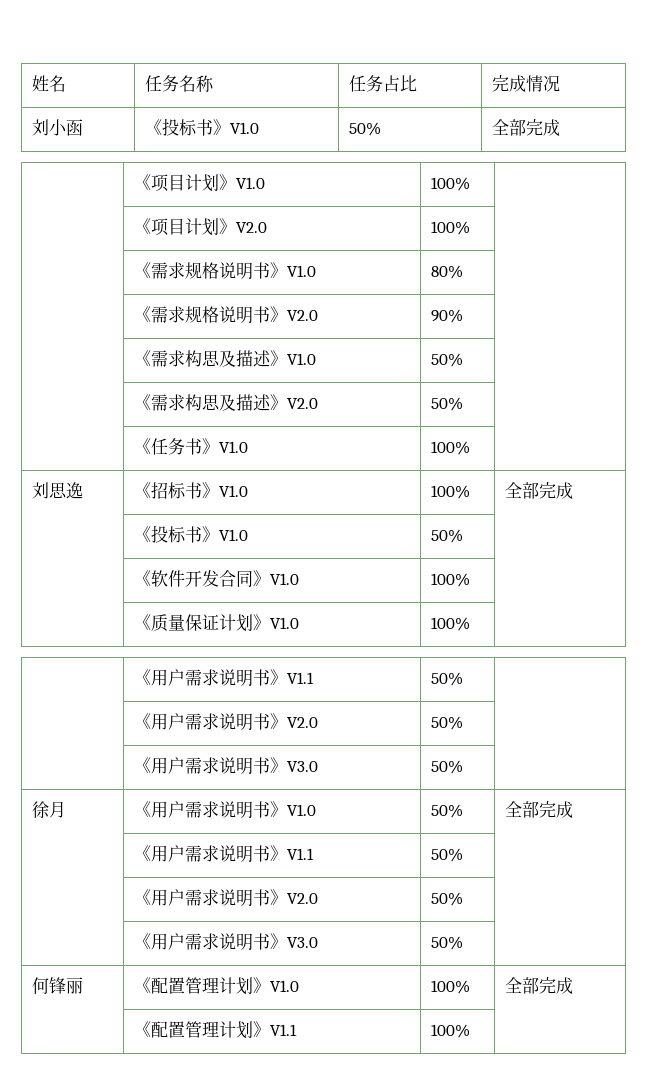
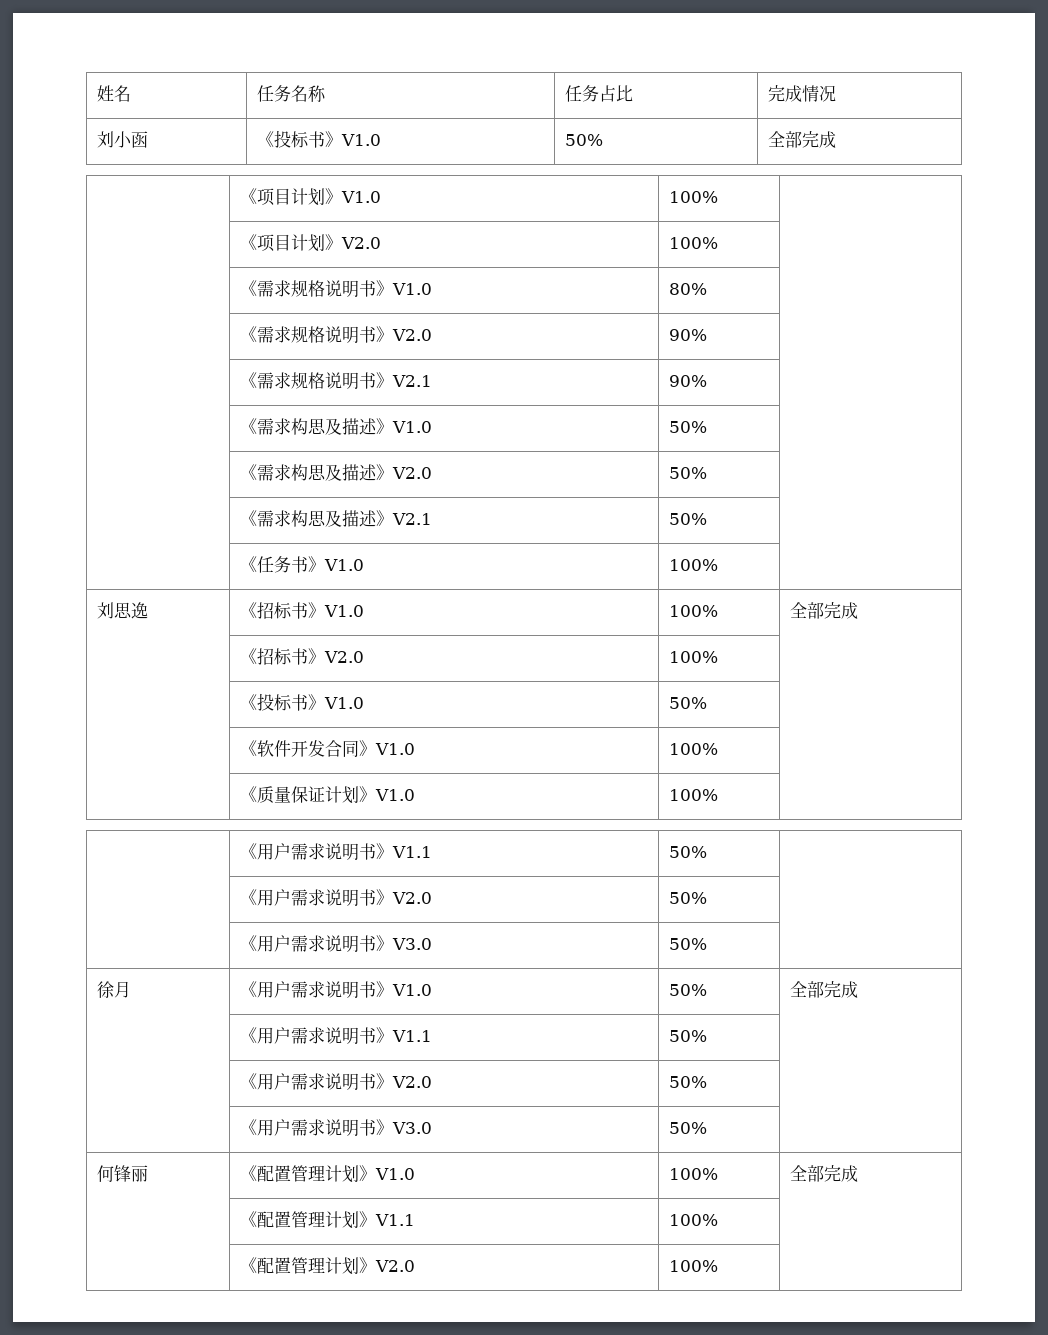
(464, 316) none -> [239,372,432,390] [668,375,707,387] // | 《需求规格说明书》V2.1 | 90% |
(464, 404) none -> [239,510,432,527] [668,513,707,525] // | 《需求构思及描述》V2.1 | 50% |
(574, 490) none -> [239,648,364,665] [668,651,718,663] // | 《招标书》V2.0 | 100% |
(471, 1031) none -> [239,1257,415,1275] [668,1260,718,1272] // | 《配置管理计划》V2.0 | 100% |

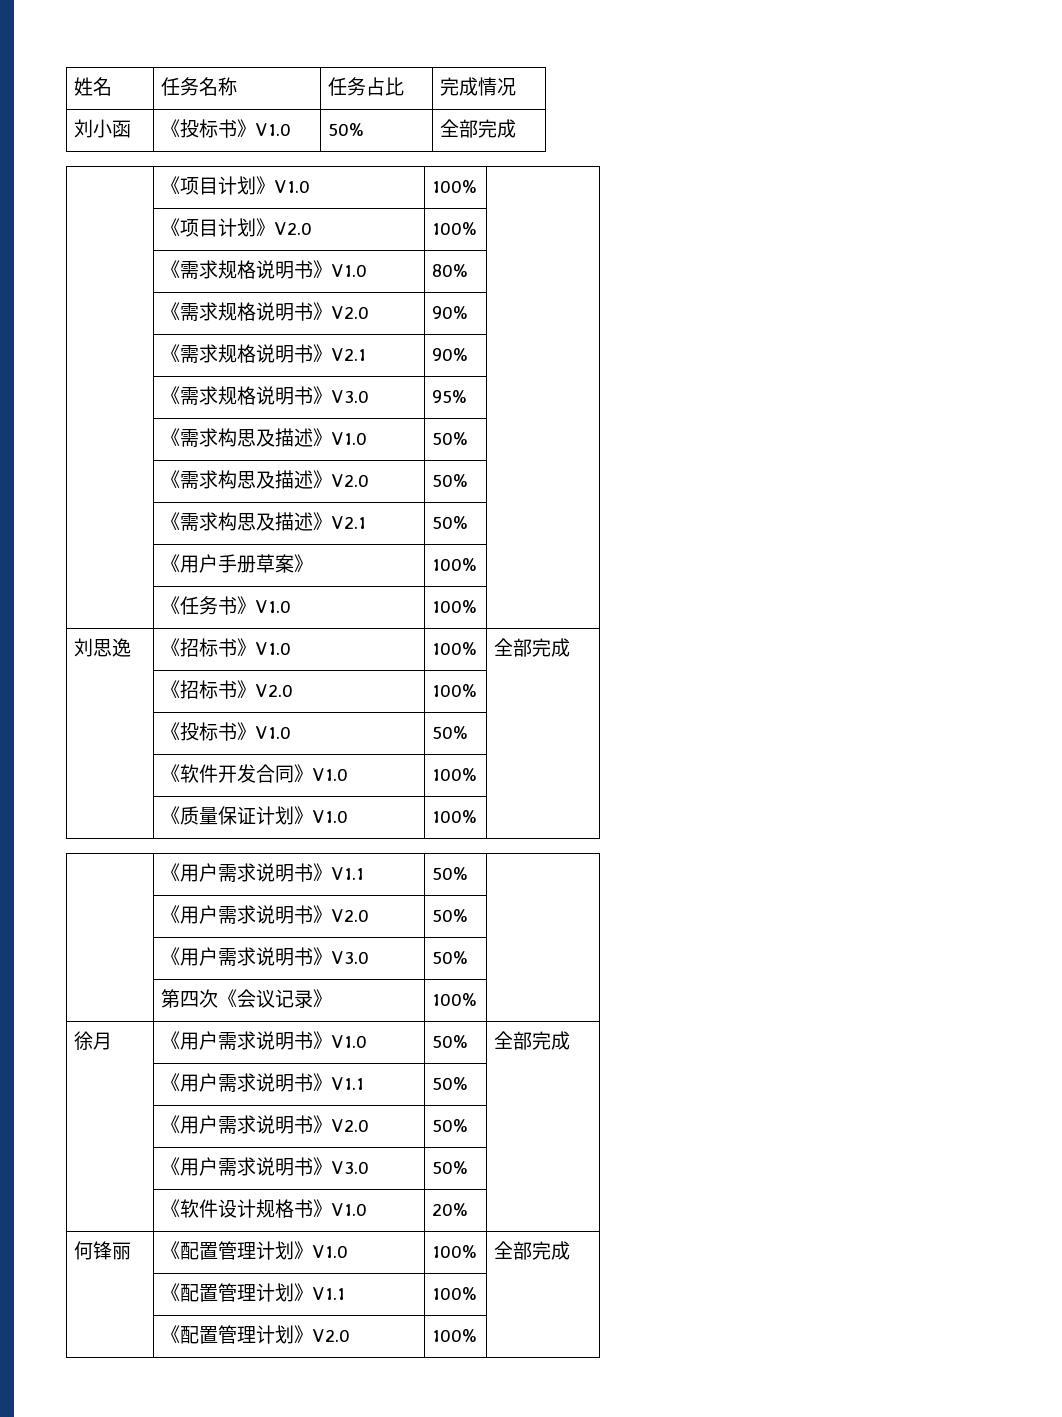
(707, 381) none -> [160,386,369,405] [431,390,467,403] // | 《需求规格说明书》V3.0 | 95% |
(707, 519) none -> [160,554,313,573] [431,558,477,571] // | 《用户手册草案》 | 100% |
(707, 944) none -> [160,989,332,1008] [431,993,477,1006] // | 第四次《会议记录》 | 100% |
(707, 1128) none -> [160,1199,367,1218] [431,1203,468,1216] // | 《软件设计规格书》V1.0 | 20% |

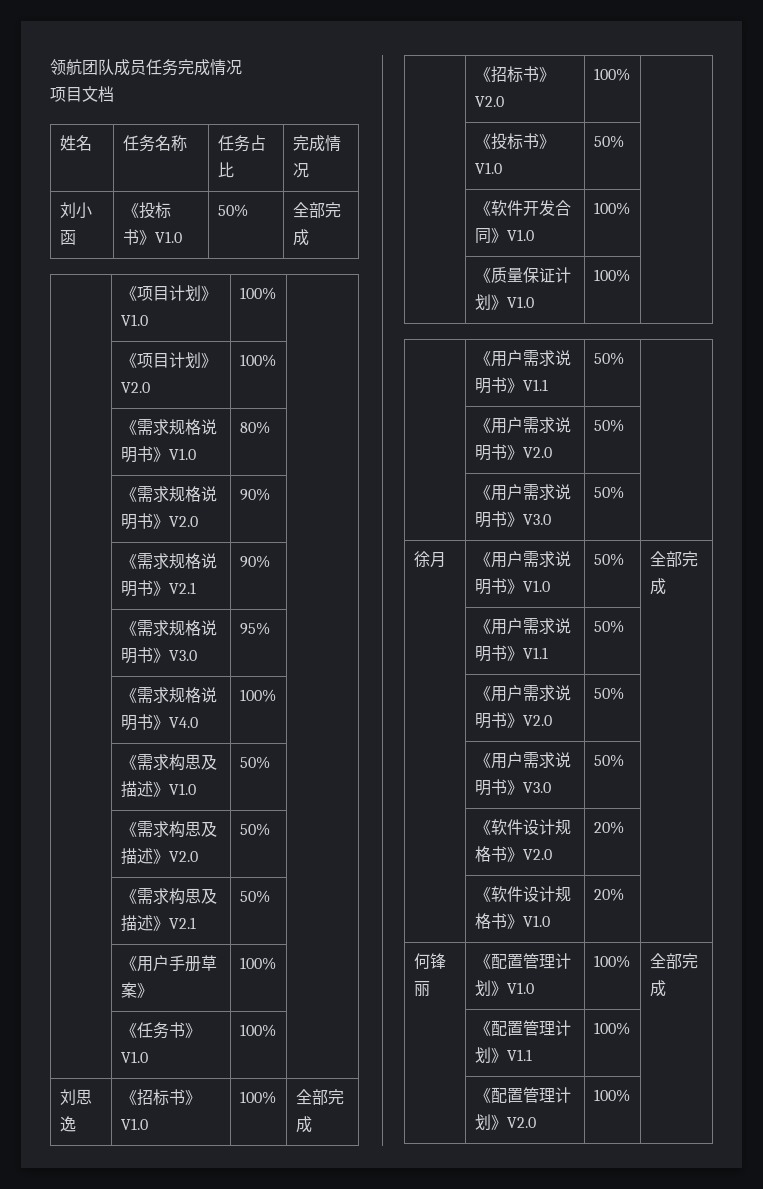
(73, 86) none -> [50,59,242,76] [50,86,114,102] 领航团队成员任务完成情况 // 项目文档 //
(467, 396) none -> [120,687,217,703] [120,714,198,731] [239,689,276,702] // | 《需求规格说明书》V4.0 | 100% |
[160,989,332,1008] [431,993,477,1006] // | 第四次《会议记录》 | 100% | -> (624, 492) none
(468, 1167) none -> [474,819,571,835] [474,846,552,862] [593,821,624,834] // | 《软件设计规格书》V2.0 | 20% |

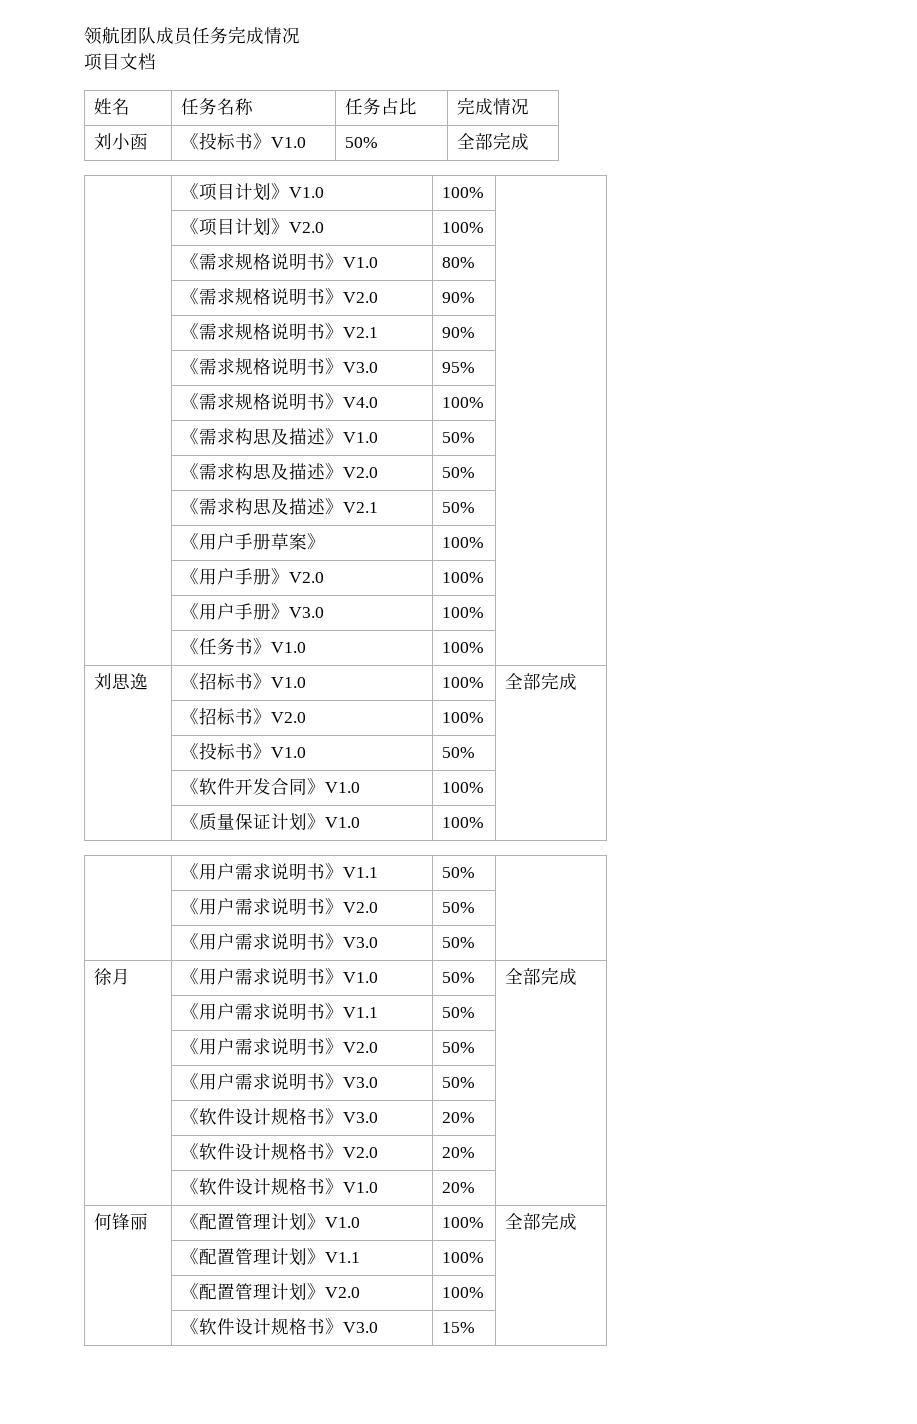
(276, 963) none -> [181,568,325,585] [442,572,485,583] [181,603,325,620] [442,607,485,618] // | 《用户手册》V2.0 | 100% | // | 《用户手册》V3.0 | 100% |
(624, 760) none -> [181,1107,379,1125] [442,1112,476,1123] // | 《软件设计规格书》V3.0 | 20% |
(630, 1095) none -> [181,1317,379,1335] [442,1322,476,1333] // | 《软件设计规格书》V3.0 | 15% |

